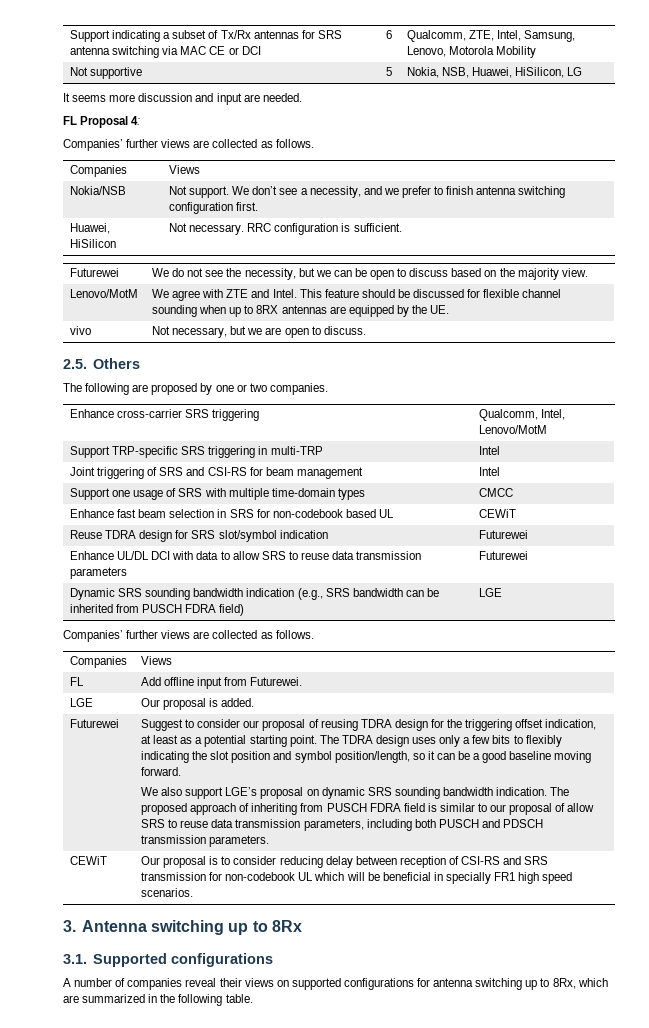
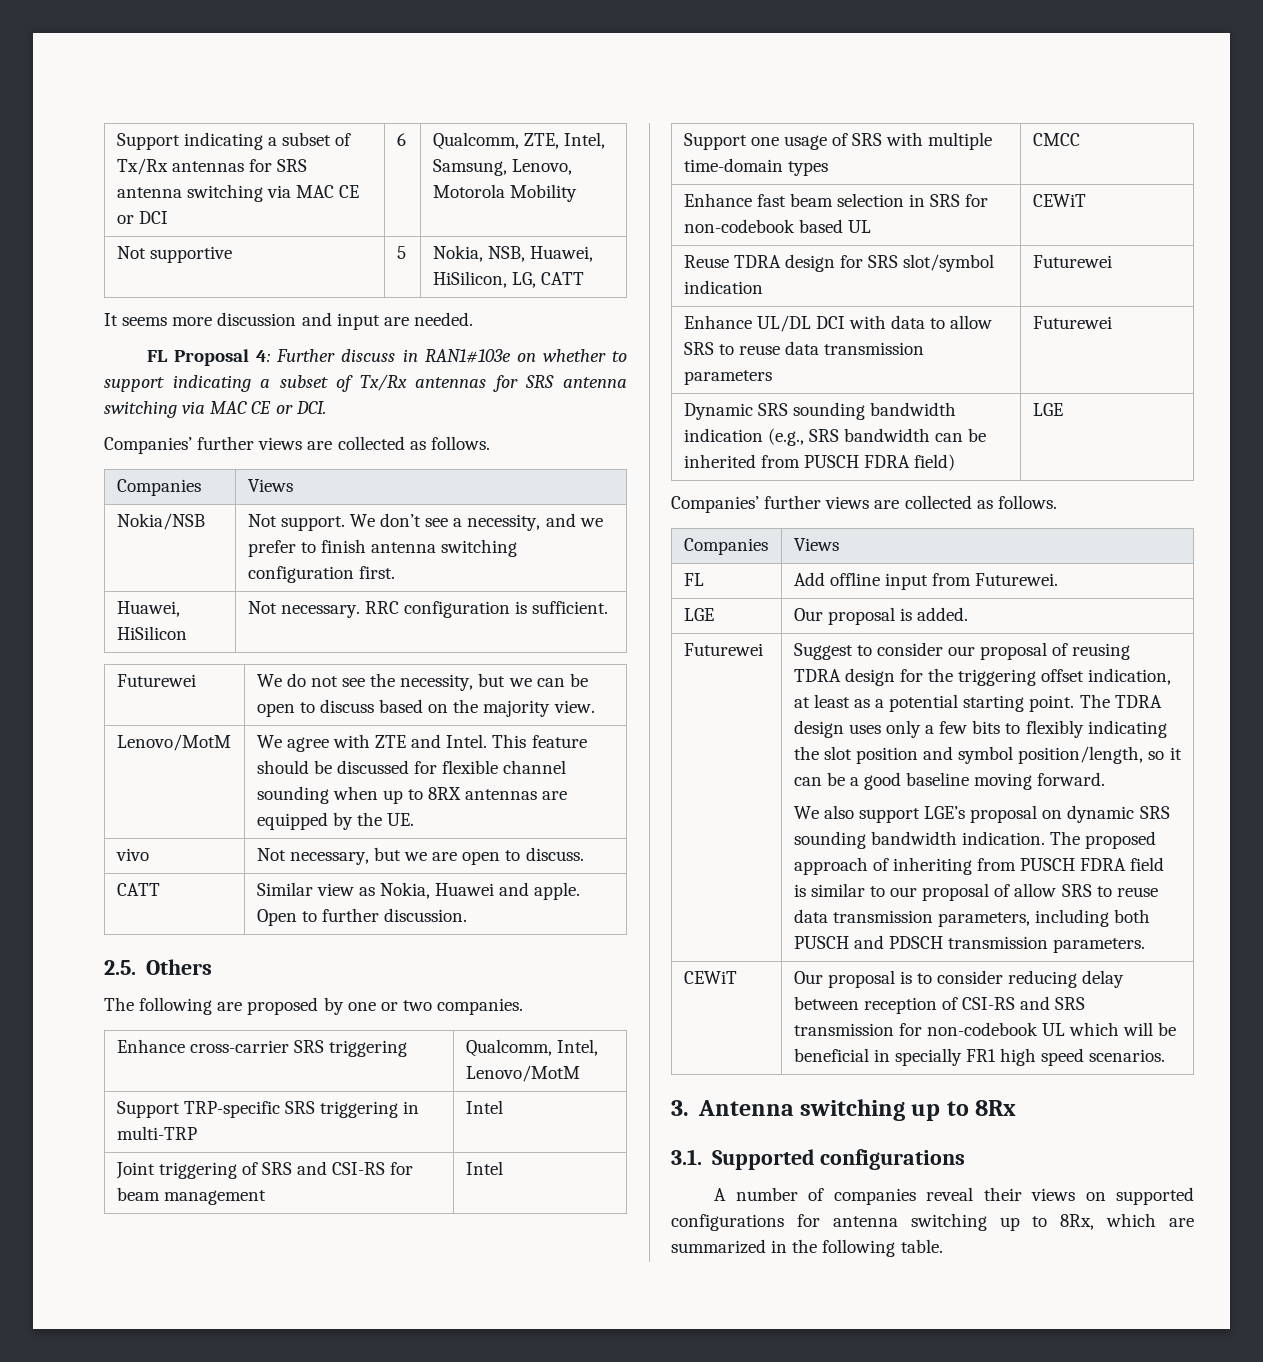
[567,67,583,76] LG -> [511,272,584,288] LG, CATT
(141, 120) none -> [276,349,627,363] [104,374,627,392] [104,401,326,418] Further discuss in RAN1#103e on whether to support indicating a subset of Tx/Rx antennas for SRS antenna switching via MAC CE or DCI.
(366, 330) none -> [116,883,160,896] [256,882,581,900] [256,908,468,926] // CATT | Similar view as Nokia, Huawei and apple. Open to further discussion.

